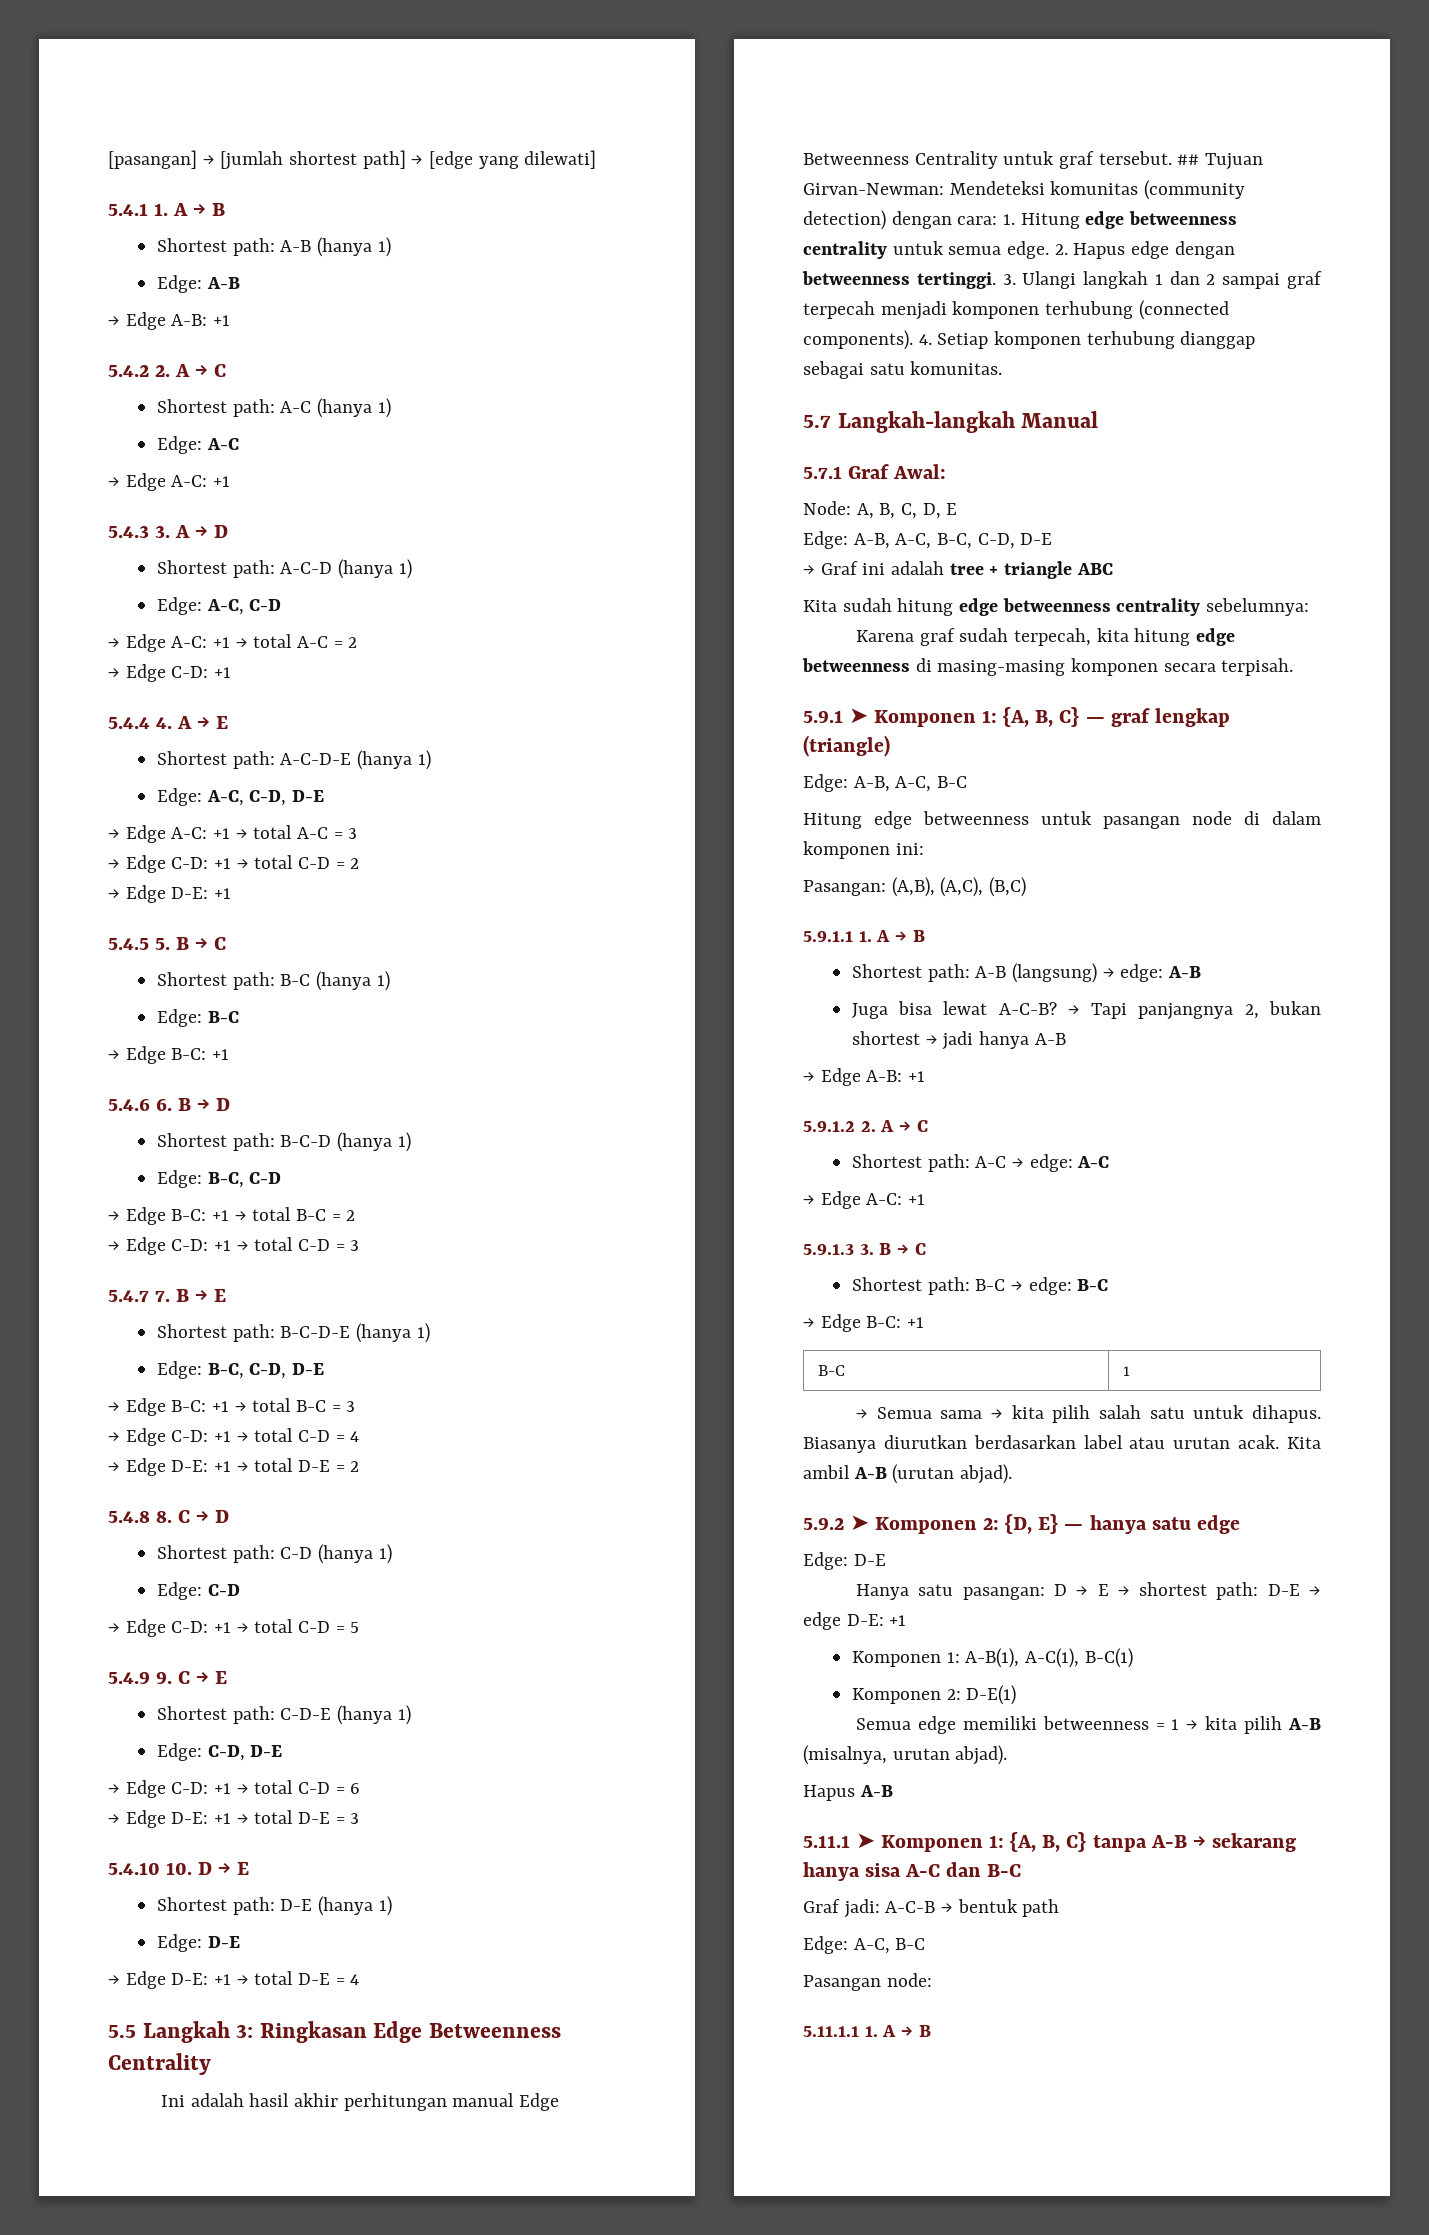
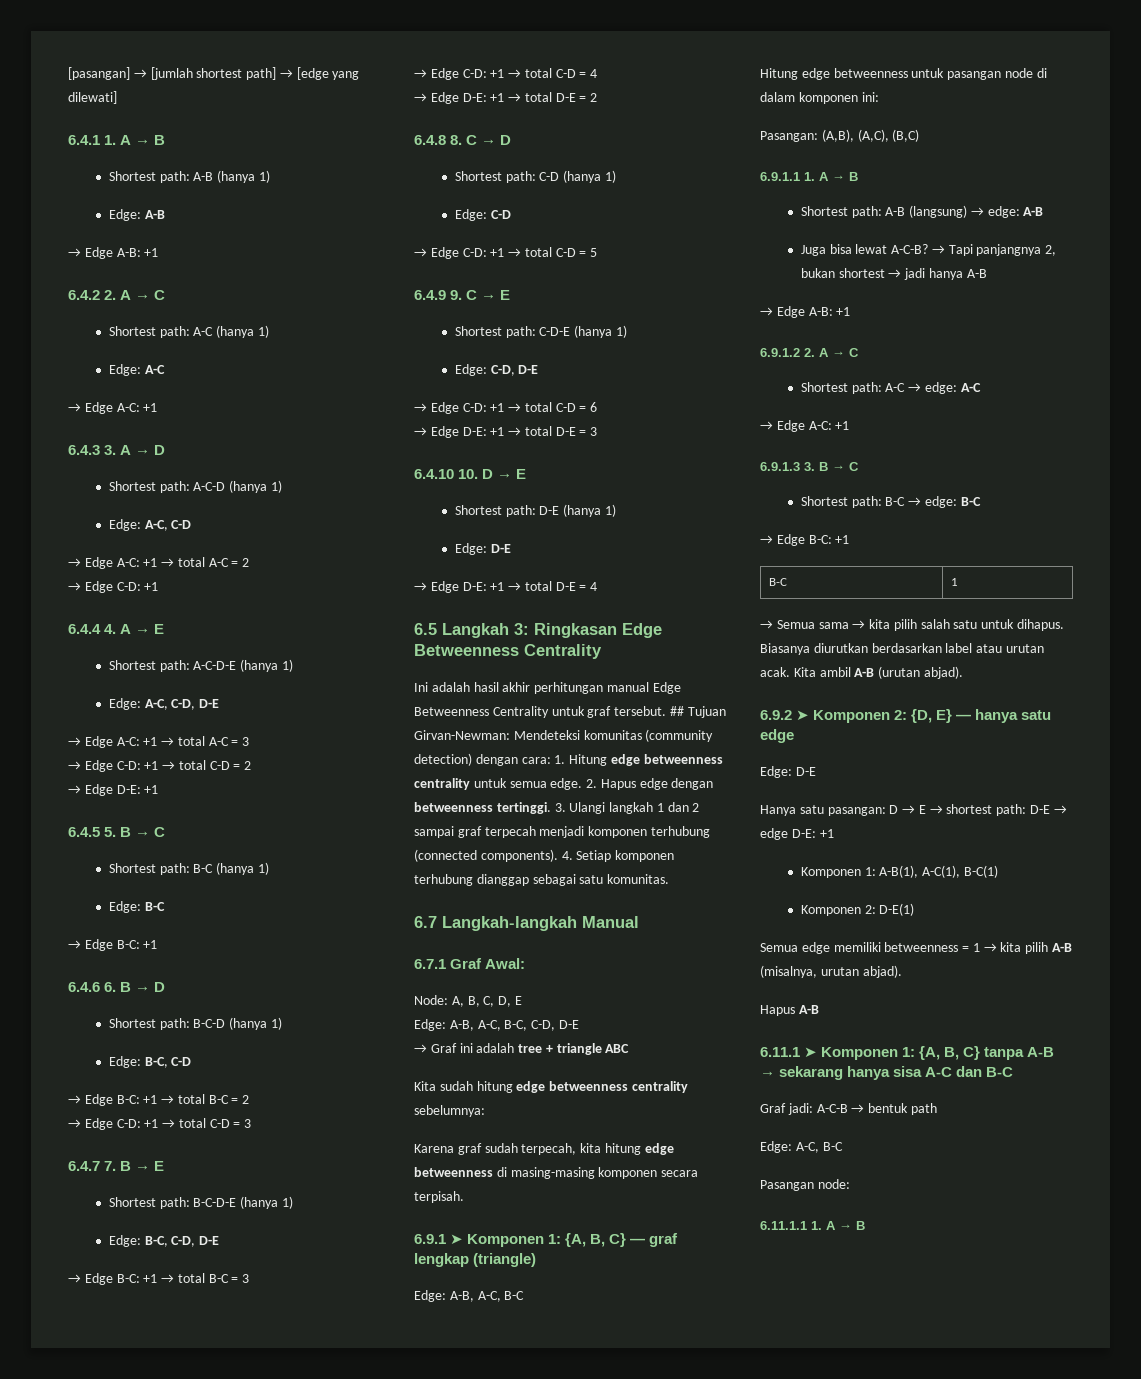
[108,203,148,216] 5.4.1 -> [68,135,100,145] 6.4.1
[108,365,149,377] 5.4.2 -> [68,290,100,300] 6.4.2
[108,526,149,538] 5.4.3 -> [68,445,100,455] 6.4.3
[108,717,150,729] 5.4.4 -> [68,624,101,634] 6.4.4
[108,938,149,950] 5.4.5 -> [68,827,100,837] 6.4.5
[108,1098,150,1111] 5.4.6 -> [68,982,100,992] 6.4.6
[108,1290,149,1302] 5.4.7 -> [68,1161,100,1171] 6.4.7
[108,1510,150,1523] 5.4.8 -> [414,135,446,145] 6.4.8
[108,1671,150,1684] 5.4.9 -> [414,290,446,300] 6.4.9
[108,1862,160,1875] 5.4.10 -> [414,469,454,479] 6.4.10
[108,2025,136,2038] 5.5 -> [414,623,437,635] 6.5
[803,415,831,428] 5.7 -> [414,916,437,928] 6.7
[803,466,842,479] 5.7.1 -> [414,959,446,969] 6.7.1
[803,710,843,723] 5.9.1 -> [414,1234,446,1244] 6.9.1
[803,931,853,942] 5.9.1.1 -> [760,172,800,181] 6.9.1.1
[803,1121,855,1132] 5.9.1.2 -> [760,348,800,357] 6.9.1.2
[803,1244,854,1255] 5.9.1.3 -> [760,462,800,471] 6.9.1.3
[803,1517,844,1530] 5.9.2 -> [760,710,792,720] 6.9.2
[803,1835,850,1848] 5.11.1 -> [760,1047,800,1057] 6.11.1
[803,2026,859,2037] 5.11.1.1 -> [760,1221,807,1230] 6.11.1.1

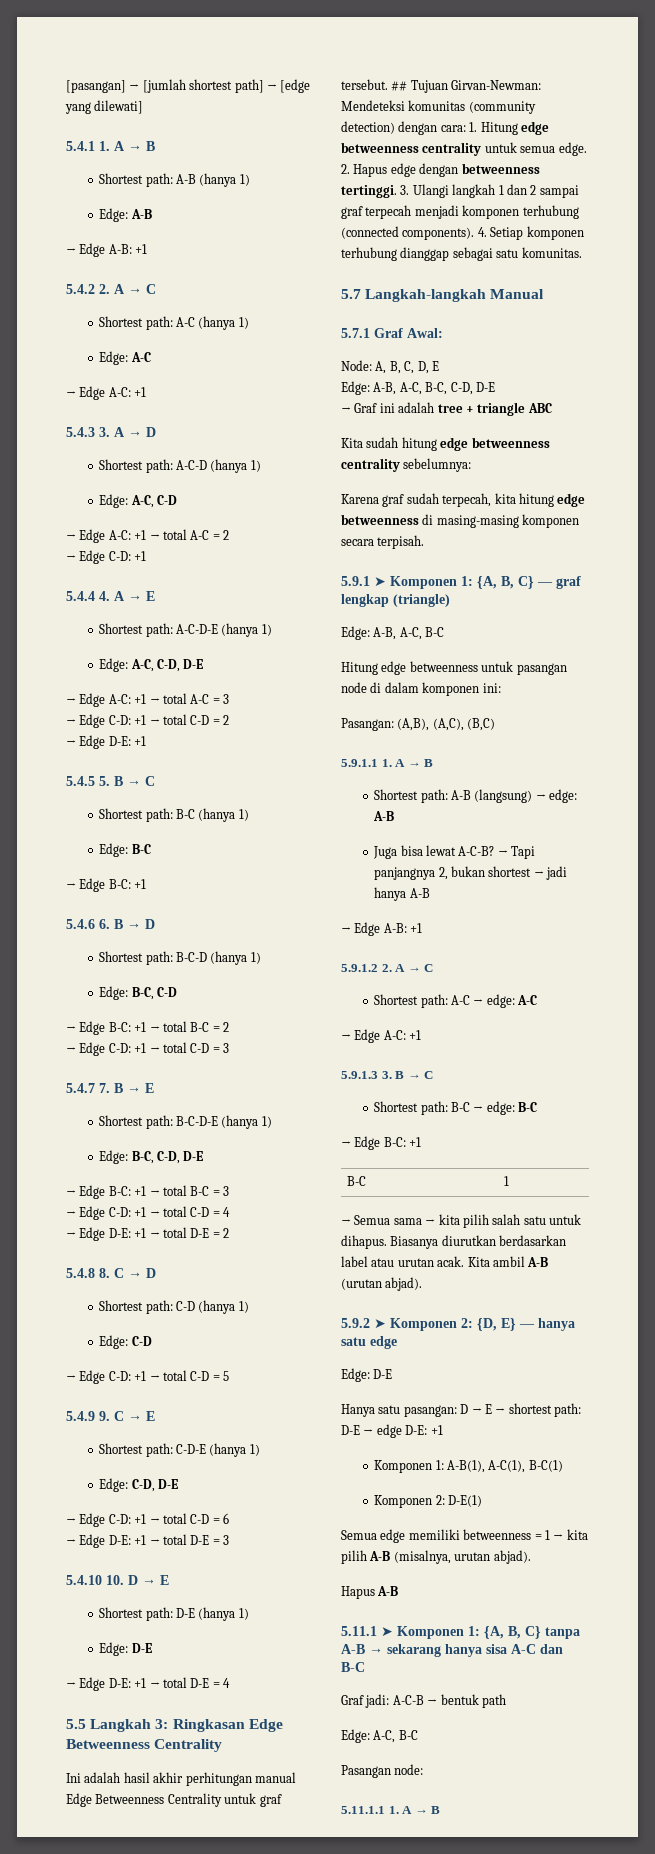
[68,135,100,145] 6.4.1 -> [66,141,95,151] 5.4.1
[68,290,100,300] 6.4.2 -> [66,284,95,294] 5.4.2
[68,445,100,455] 6.4.3 -> [66,427,95,437] 5.4.3
[68,624,101,634] 6.4.4 -> [66,591,95,601] 5.4.4
[68,827,100,837] 6.4.5 -> [66,776,95,786] 5.4.5
[68,982,100,992] 6.4.6 -> [66,919,95,929] 5.4.6
[68,1161,100,1171] 6.4.7 -> [66,1083,95,1093] 5.4.7
[414,135,446,145] 6.4.8 -> [66,1268,95,1278] 5.4.8
[414,290,446,300] 6.4.9 -> [66,1411,95,1421] 5.4.9
[414,469,454,479] 6.4.10 -> [66,1575,102,1585] 5.4.10
[414,623,437,635] 6.5 -> [66,1719,86,1729] 5.5
[414,916,437,928] 6.7 -> [341,289,361,299] 5.7
[414,959,446,969] 6.7.1 -> [341,328,370,338] 5.7.1
[414,1234,446,1244] 6.9.1 -> [341,576,370,586] 5.9.1
[760,172,800,181] 6.9.1.1 -> [341,759,378,767] 5.9.1.1
[760,348,800,357] 6.9.1.2 -> [341,964,378,972] 5.9.1.2
[760,462,800,471] 6.9.1.3 -> [341,1071,378,1079] 5.9.1.3
[760,710,792,720] 6.9.2 -> [341,1318,370,1328] 5.9.2
[760,1047,800,1057] 6.11.1 -> [341,1626,377,1636] 5.11.1
[760,1221,807,1230] 6.11.1.1 -> [341,1806,385,1814] 5.11.1.1

